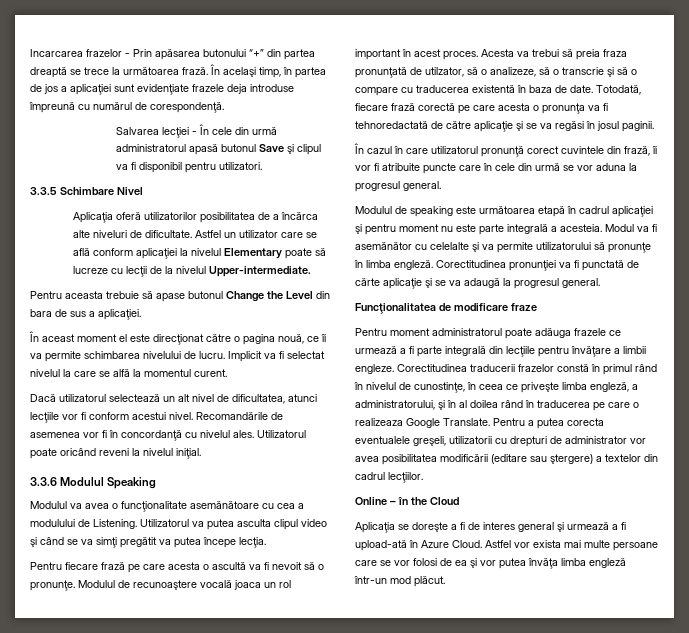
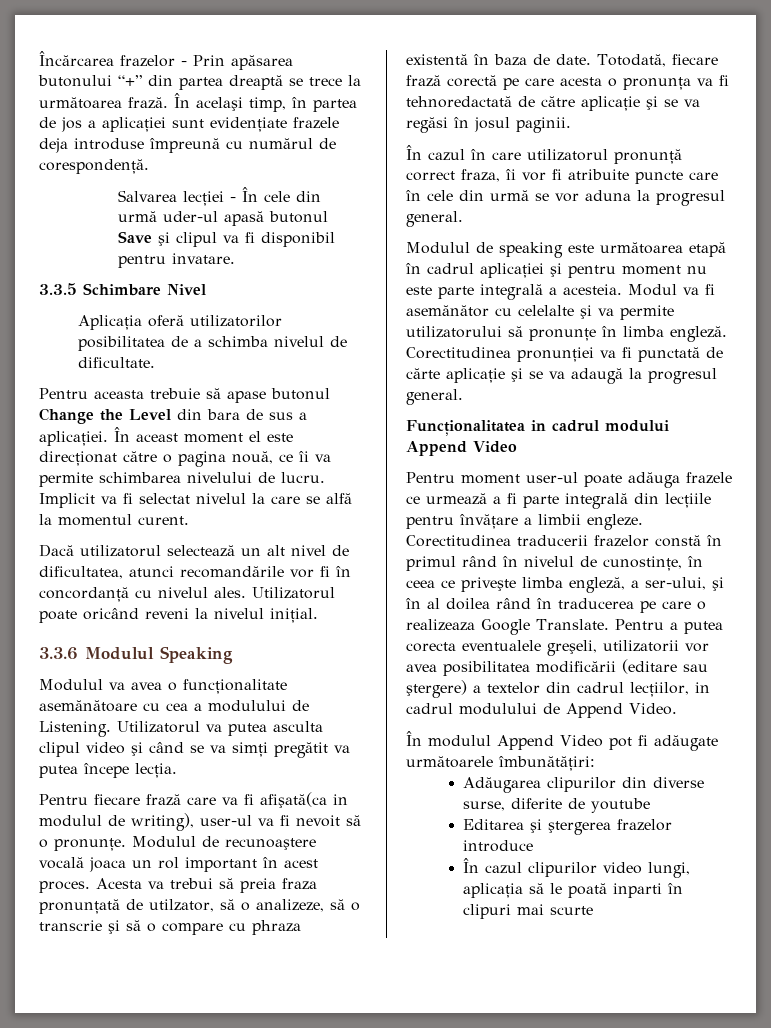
[30,49,83,57] Incarcarea -> [39,51,114,66] Încărcarea
[115,144,186,152] administratorul -> [162,211,218,222] uder-ul
[218,162,262,170] utilizatori. -> [171,253,235,264] invatare.
[280,212,318,220] [72,230,127,238] încărca alte niveluri -> [208,336,325,347] schimba nivelul
[194,230,317,238] [72,248,326,259] [72,266,311,277] Astfel un utilizator care se află conform aplicaţiei la nivelul Elementary poate să lucreze cu lecţii de la nivelul Upper-intermediate. -> (156, 362) none
(141, 314) // -> (108, 438) none
[30,412,283,423] [30,432,80,438] lecţiile vor fi conform acestui nivel. Recomandările de asemenea -> [180,566,284,578] recomandările
[128,562,246,573] pe care acesta o ascultă -> [187,792,348,808] [39,813,252,831] care va fi afişată(ca in modulul de writing), user-ul
[416,85,469,93] traducerea -> [252,920,301,935] phraza
[527,146,650,156] corect cuvintele din frază, -> [406,169,500,182] correct fraza,
[439,303,537,311] de modificare fraze -> [531,420,669,432] [406,441,517,456] in cadrul modului Append Video
[432,328,502,336] administratorul -> [526,472,578,483] user-ul
[355,400,435,410] administratorului, -> [645,577,706,590] ser-ului,
[495,436,627,447] cu drepturi de administrator -> (679, 646) none
[388,472,423,483] [355,497,459,505] [355,522,626,533] [355,540,658,551] [355,558,626,569] [354,576,445,587] lecţiilor. // Online – în the Cloud // Aplicaţia se doreşte a fi de interes general şi urmează a fi upload-ată în Azure Cloud. Astfel vor exista mai multe persoane care se vor folosi de ea şi vor putea învăţa limba engleză într-un mod plăcut. -> [630,682,710,697] [406,703,677,718] [406,731,718,751] [406,756,595,771] [463,777,705,793] [463,798,651,813] [463,819,673,835] [463,840,534,852] [463,858,691,878] [463,883,684,898] [463,904,594,919] lecţiilor, in cadrul modulului de Append Video. // În modulul Append Video pot fi adăugate următoarele îmbunătăţiri: // Adăugarea clipurilor din diverse surse, diferite de youtube // Editarea şi ştergerea frazelor introduce // În cazul clipurilor video lungi, aplicaţia să le poată inparti în clipuri mai scurte

